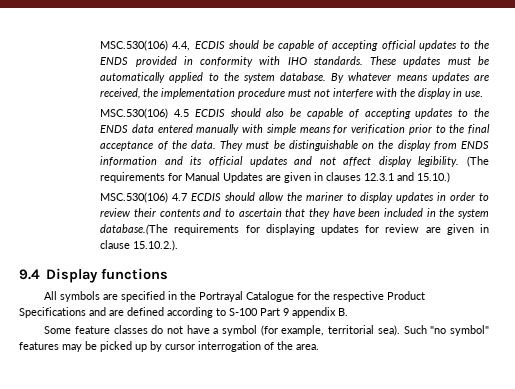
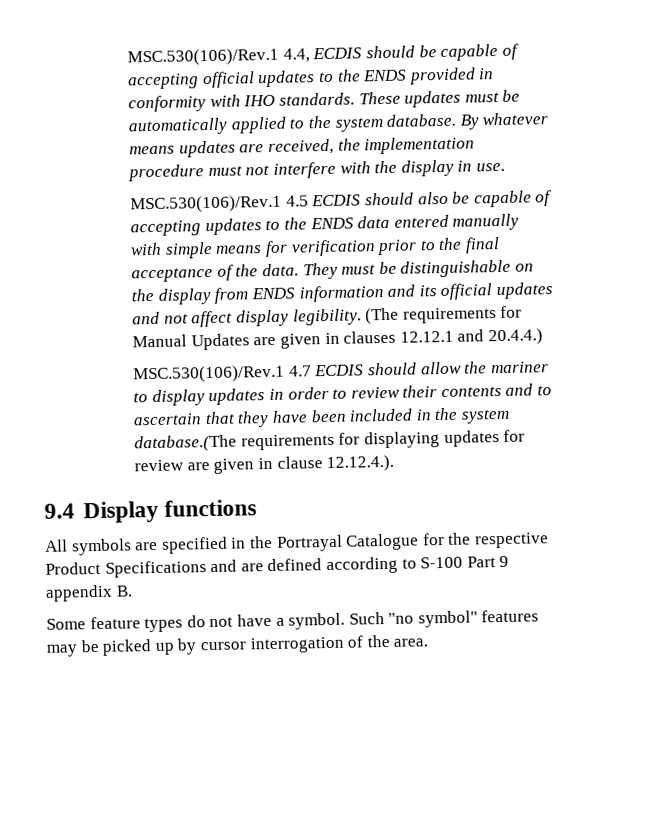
[100,40,169,51] MSC.530(106) -> [127,47,280,67] MSC.530(106)/Rev.1
[100,108,169,119] MSC.530(106) -> [130,194,283,214] MSC.530(106)/Rev.1
[364,172,451,183] [100,192,169,203] 12.3.1 and 15.10.) // MSC.530(106) -> [399,328,543,346] [133,364,286,384] 12.12.1 and 20.4.4.) // MSC.530(106)/Rev.1
[133,240,179,251] 15.10.2.). -> [326,454,395,473] 12.12.4.).
[113,325,148,334] classes -> [144,617,184,633] types
[222,325,400,336] symbol (for example, territorial sea). -> [288,612,346,630] symbol.

